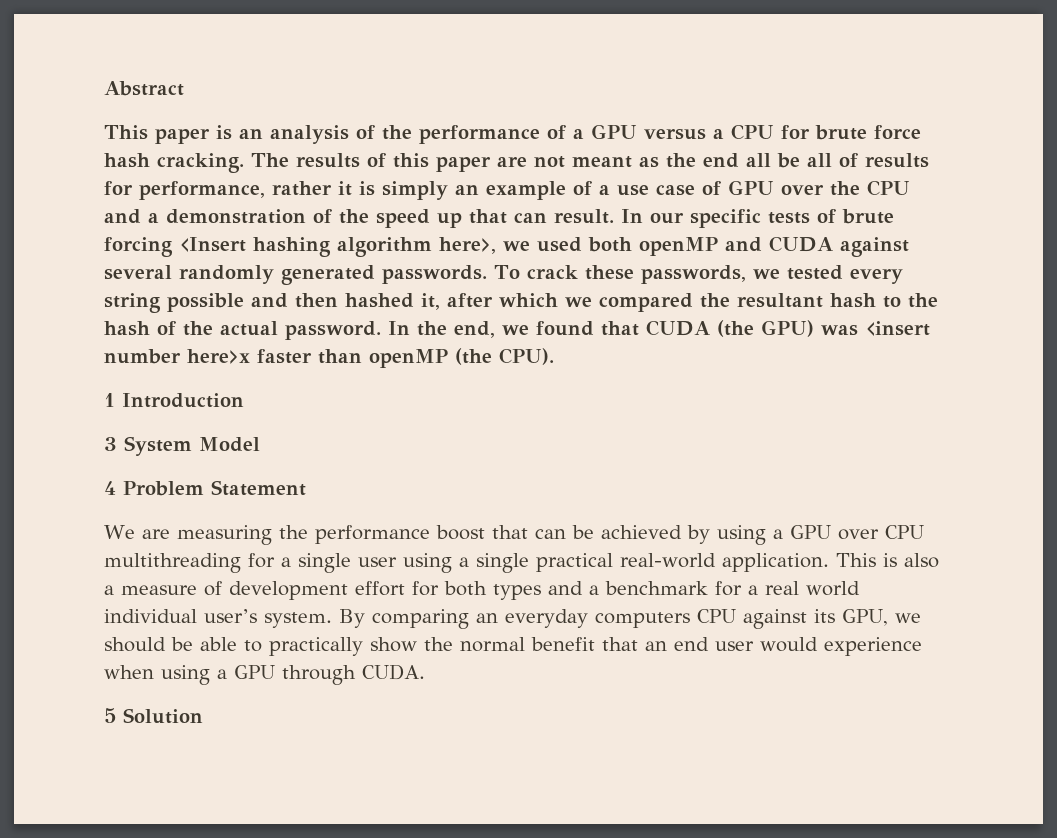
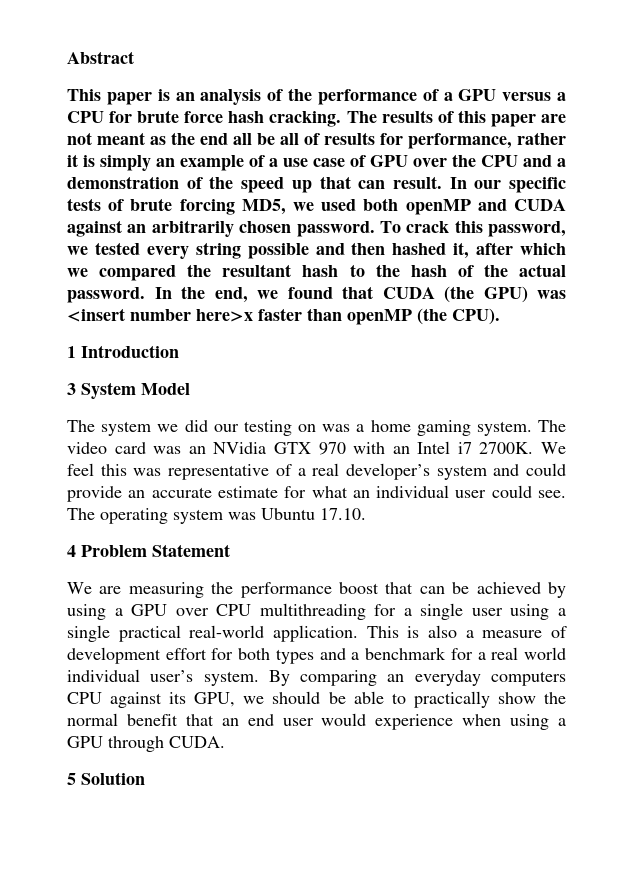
[179,237,496,257] <Insert hashing algorithm here>, -> [241,199,286,215] MD5,
[104,265,746,285] several randomly generated passwords. To crack these passwords, -> [127,220,566,237] an arbitrarily chosen password. To crack this password,
(260, 444) none -> [67,420,566,436] [67,441,566,455] [67,463,566,480] [67,485,566,502] [67,508,366,524] // The system we did our testing on was a home gaming system. The video card was an NVidia GTX 970 with an Intel i7 2700K. We feel this was representative of a real developer’s system and could provide an accurate estimate for what an individual user could see. The operating system was Ubuntu 17.10.

